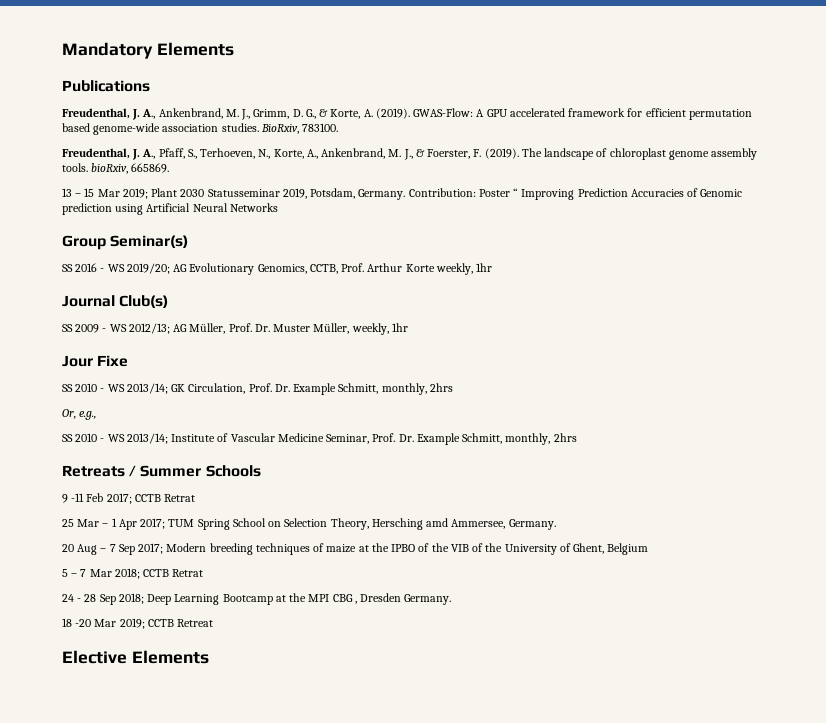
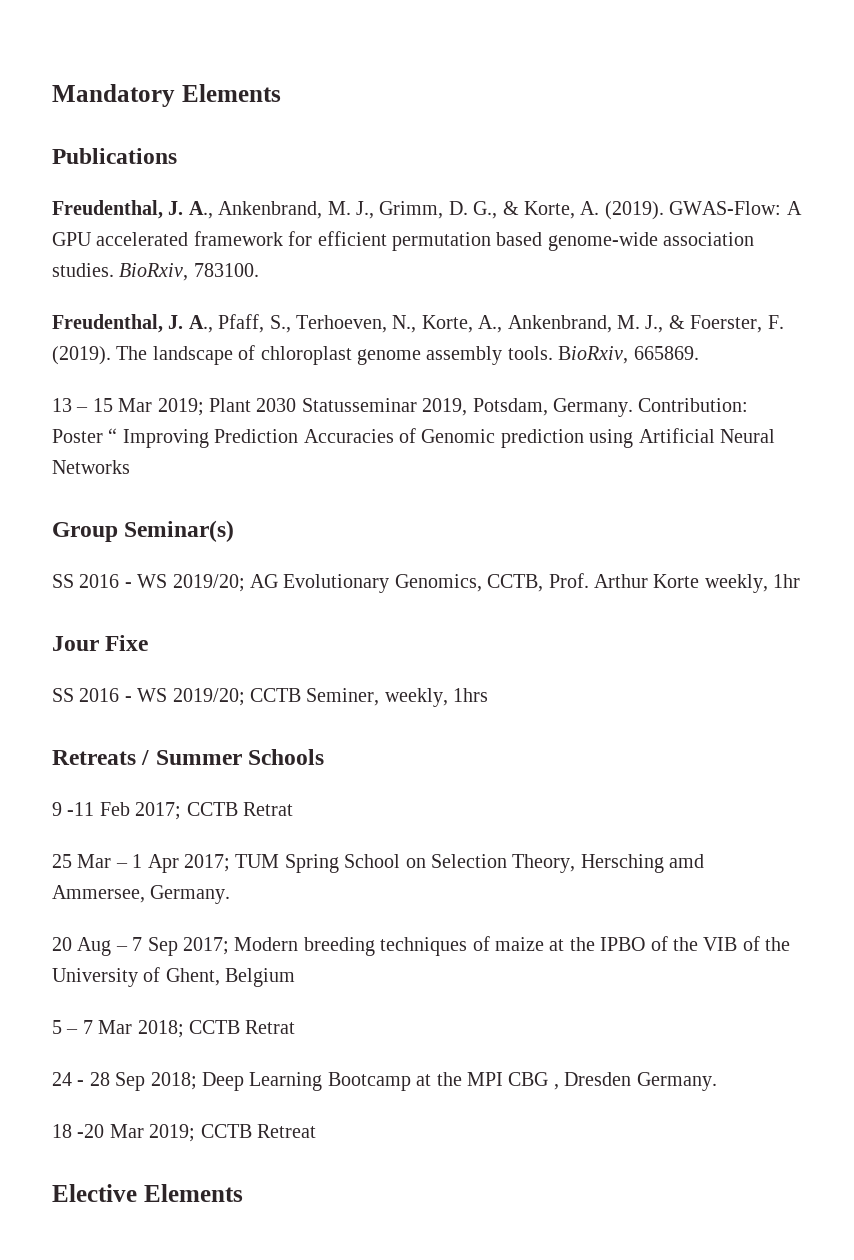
[91,163,129,174] bioRxiv, -> [558,346,629,364] BioRxiv,
[62,295,169,308] [62,323,408,335] // Journal Club(s) // SS 2009 - WS 2012/13; AG Müller, Prof. Dr. Muster Müller, weekly, 1hr -> (801, 581) none
[75,383,453,395] [62,409,97,420] [62,433,577,445] 2010 - WS 2013/14; GK Circulation, Prof. Dr. Example Schmitt, monthly, 2hrs // Or, e.g., // SS 2010 - WS 2013/14; Institute of Vascular Medicine Seminar, Prof. Dr. Example Schmitt, monthly, 2hrs -> [79,688,489,707] 2016 - WS 2019/20; CCTB Seminer, weekly, 1hrs

